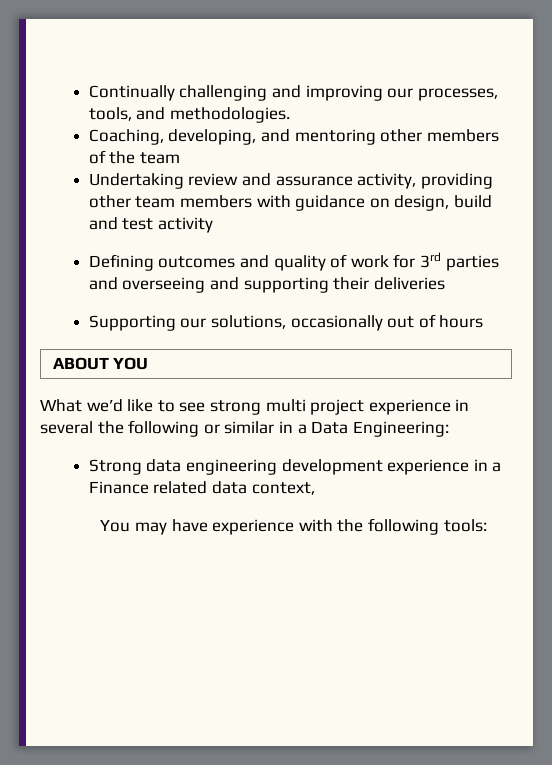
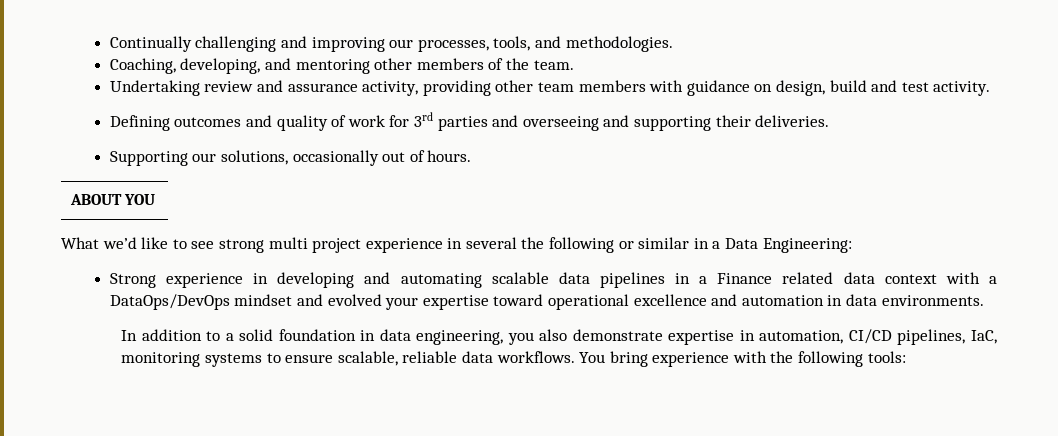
[140,152,181,164] team -> [533,60,574,70] team.
[158,217,214,233] activity -> [933,81,991,96] activity.
[373,277,445,290] deliveries -> [755,115,830,127] deliveries.
[439,315,484,328] hours -> [427,150,472,162] hours.
[146,459,470,475] data engineering development experience -> [166,272,665,288] experience in developing and automating scalable data pipelines
[251,482,315,495] [100,519,208,535] context, // You may have -> [884,272,997,284] [109,294,984,310] [121,329,997,345] [121,351,648,367] context with a DataOps/DevOps mindset and evolved your expertise toward operational excellence and automation in data environments. // In addition to a solid foundation in data engineering, you also demonstrate expertise in automation, CI/CD pipelines, IaC, monitoring systems to ensure scalable, reliable data workflows. You bring

